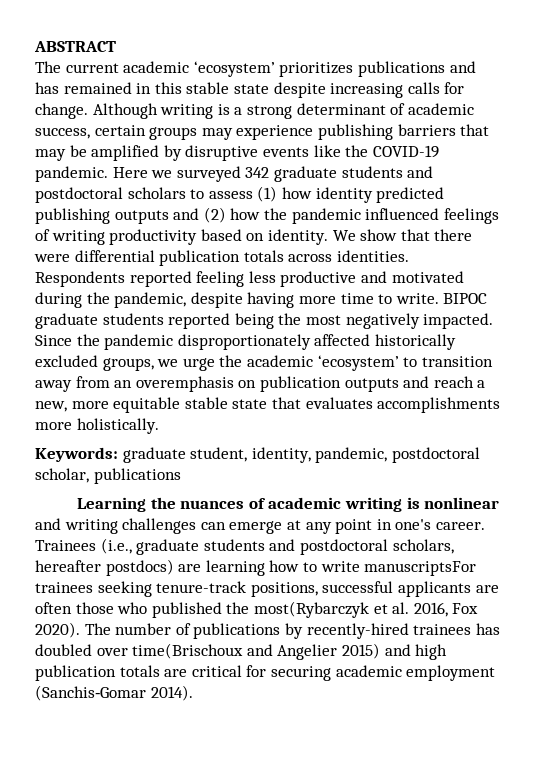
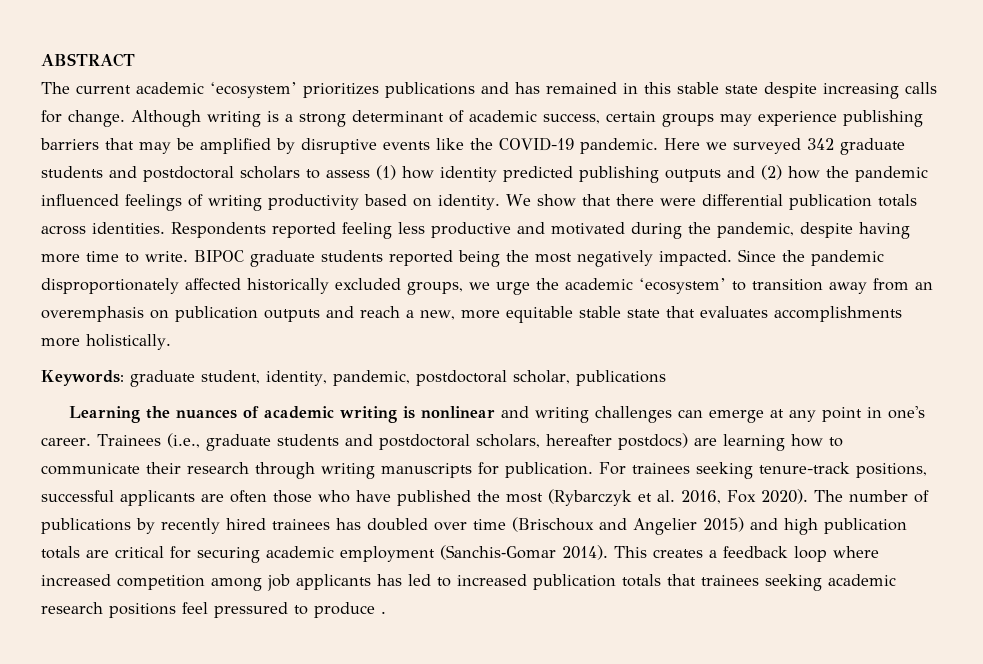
[320,561,477,576] write manuscriptsFor -> [41,462,626,479] communicate their research through writing manuscripts for publication. For
(148, 608) none -> [356,490,391,502] have
[253,601,369,618] most(Rybarczyk -> [506,489,632,506] most (Rybarczyk
[306,623,409,639] recently-hired -> [161,518,266,534] recently hired
[132,643,244,659] time(Brischoux -> [473,517,594,532] time (Brischoux
(193, 693) none -> [614,546,879,562] [41,574,896,591] [41,602,386,618] This creates a feedback loop where increased competition among job applicants has led to increased publication totals that trainees seeking academic research positions feel pressured to produce .

